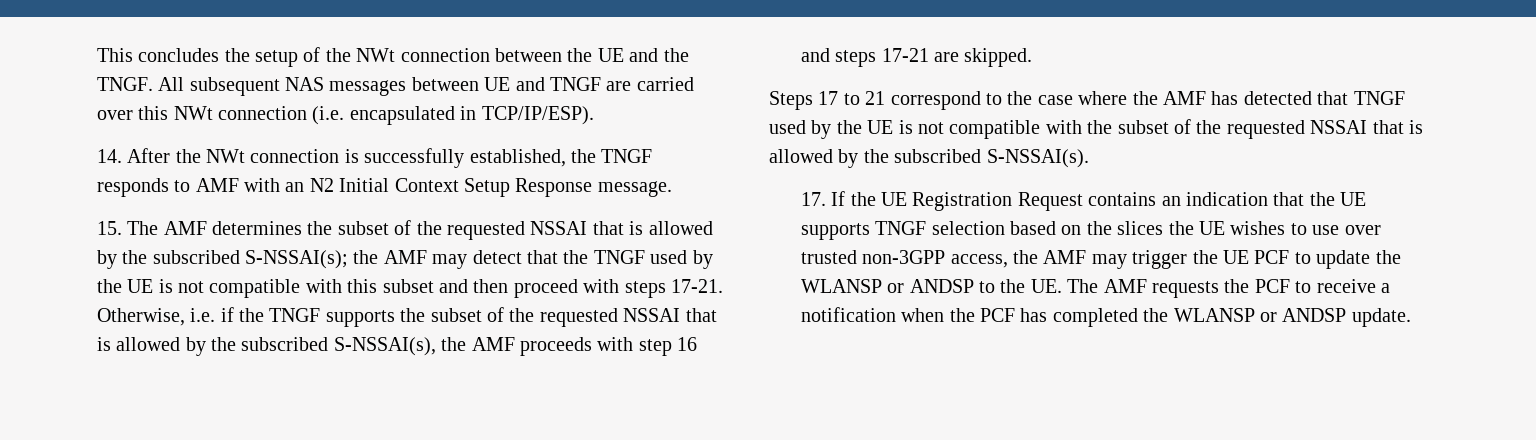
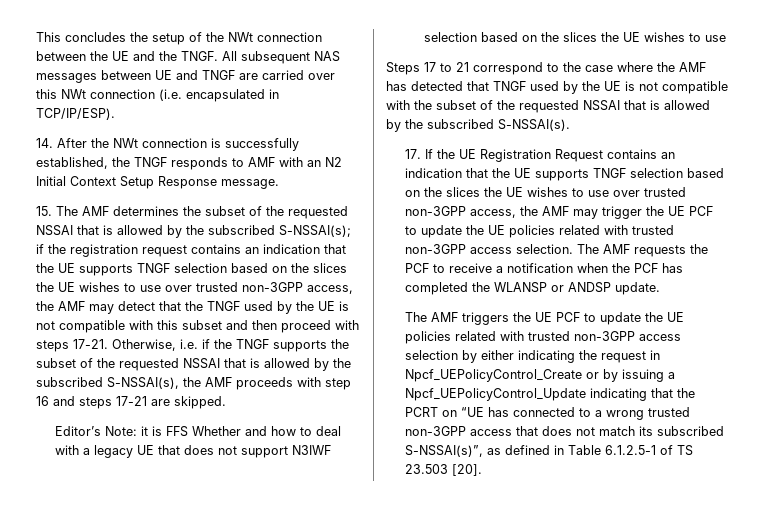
(348, 259) none -> [35,244,346,257] [35,263,347,276] [35,282,353,294] if the registration request contains an indication that the UE supports TNGF selection based on the slices the UE wishes to use over trusted non-3GPP access,
(1033, 57) none -> [54,426,341,437] [54,445,331,458] [423,32,726,42] // Editor’s Note: it is FFS Whether and how to deal with a legacy UE that does not support N3IWF selection based on the slices the UE wishes to use
[800,279,1062,293] WLANSP or ANDSP to the UE. -> [487,225,674,238] [404,244,573,254] UE policies related with trusted non-3GPP access selection.
(1411, 317) none -> [404,312,684,325] [404,331,681,344] [404,350,660,363] [404,369,675,382] [404,388,695,401] [404,407,690,420] [404,426,724,436] [404,445,693,457] [404,464,482,476] // The AMF triggers the UE PCF to update the UE policies related with trusted non-3GPP access selection by either indicating the request in Npcf_UEPolicyControl_Create or by issuing a Npcf_UEPolicyControl_Update indicating that the PCRT on “UE has connected to a wrong trusted non-3GPP access that does not match its subscribed S-NSSAI(s)”, as defined in Table 6.1.2.5-1 of TS 23.503 [20].

